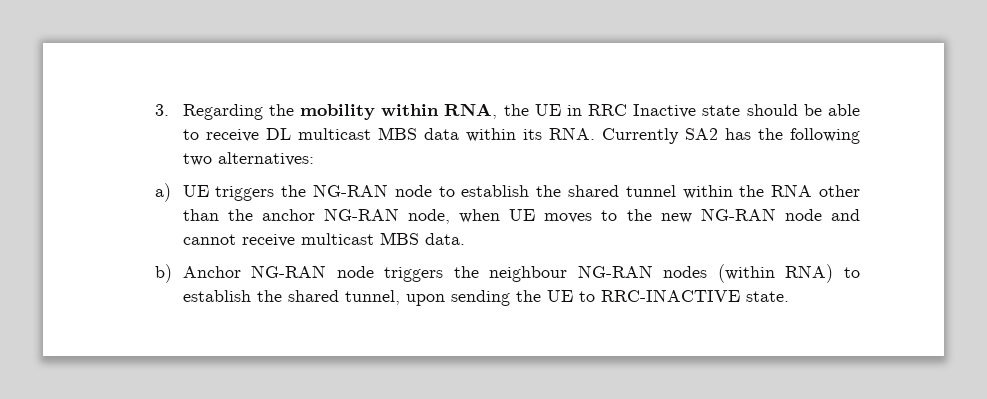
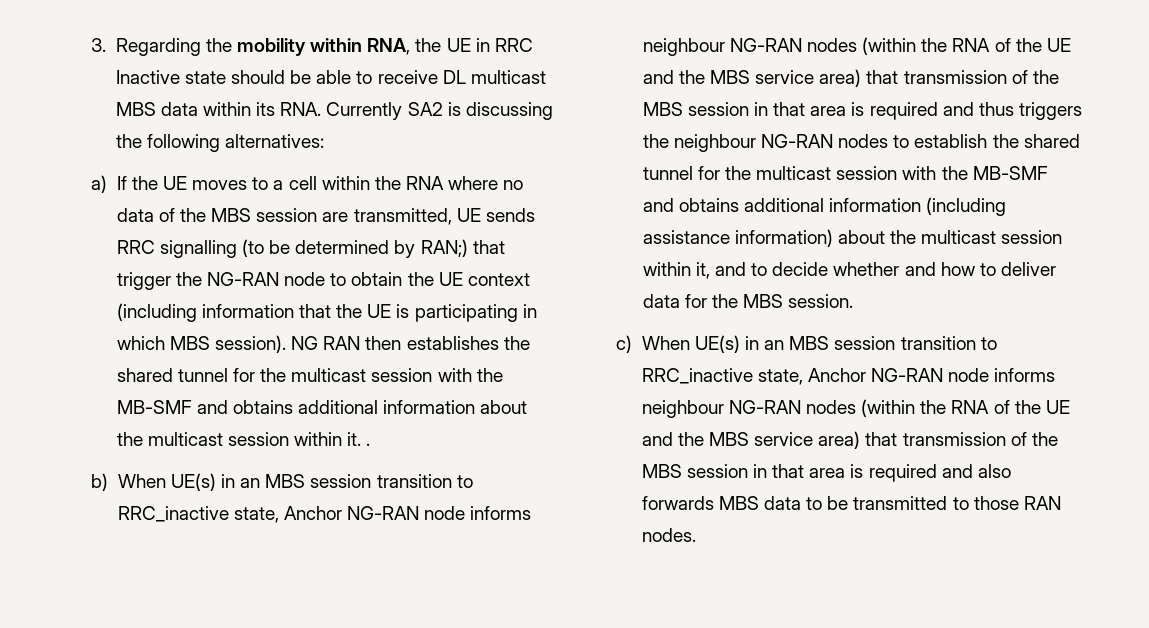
[724,128,751,140] has -> [447,102,553,120] is discussing
[182,153,212,166] two -> (220, 143) none
[182,184,861,201] [182,208,860,224] [182,232,465,247] [154,264,860,283] [182,289,789,306] UE triggers the NG-RAN node to establish the shared tunnel within the RNA other than the anchor NG-RAN node, when UE moves to the new NG-RAN node and cannot receive multicast MBS data. // b) Anchor NG-RAN node triggers the neighbour NG-RAN nodes (within RNA) to establish the shared tunnel, upon sending the UE to RRC-INACTIVE state. -> [116,176,524,190] [116,208,535,225] [116,239,505,258] [116,272,530,290] [116,303,537,322] [116,335,530,353] [116,368,503,382] [116,400,528,414] [116,432,371,446] [91,473,473,491] [117,506,532,523] [642,37,1071,56] [642,69,1059,87] [642,102,1082,120] [642,134,1080,152] [642,166,1048,180] [642,197,1007,216] [642,229,1063,247] [642,262,1056,279] [642,294,854,308] [616,335,997,353] [641,368,1056,385] [641,399,1070,418] [641,431,1058,449] [641,464,1011,482] [641,496,1061,510] [641,528,696,542] If the UE moves to a cell within the RNA where no data of the MBS session are transmitted, UE sends RRC signalling (to be determined by RAN;) that trigger the NG-RAN node to obtain the UE context (including information that the UE is participating in which MBS session). NG RAN then establishes the shared tunnel for the multicast session with the MB-SMF and obtains additional information about the multicast session within it. . // b) When UE(s) in an MBS session transition to RRC_inactive state, Anchor NG-RAN node informs neighbour NG-RAN nodes (within the RNA of the UE and the MBS service area) that transmission of the MBS session in that area is required and thus triggers the neighbour NG-RAN nodes to establish the shared tunnel for the multicast session with the MB-SMF and obtains additional information (including assistance information) about the multicast session within it, and to decide whether and how to deliver data for the MBS session. // c) When UE(s) in an MBS session transition to RRC_inactive state, Anchor NG-RAN node informs neighbour NG-RAN nodes (within the RNA of the UE and the MBS service area) that transmission of the MBS session in that area is required and also forwards MBS data to be transmitted to those RAN nodes.

